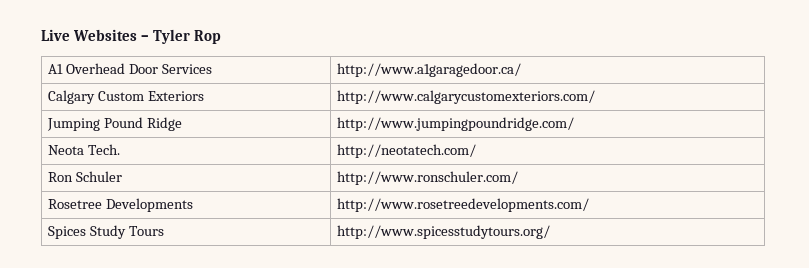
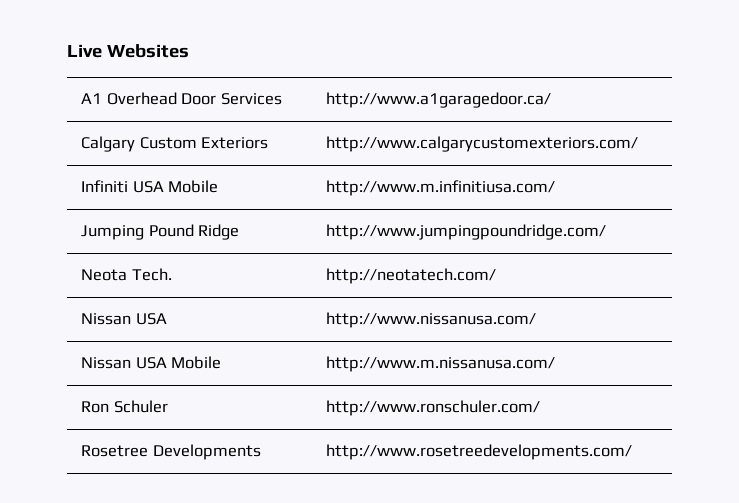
[140,29,221,44] – Tyler Rop -> (189, 51) none
(596, 97) none -> [81,180,219,193] [326,180,556,196] // Infiniti USA Mobile | http://www.m.infinitiusa.com/
(477, 151) none -> [81,313,167,325] [326,312,537,328] [81,356,222,369] [326,356,556,372] // Nissan USA | http://www.nissanusa.com/ // Nissan USA Mobile | http://www.m.nissanusa.com/
[48,225,165,239] [337,225,551,239] // Spices Study Tours | http://www.spicesstudytours.org/ -> (633, 452) none

